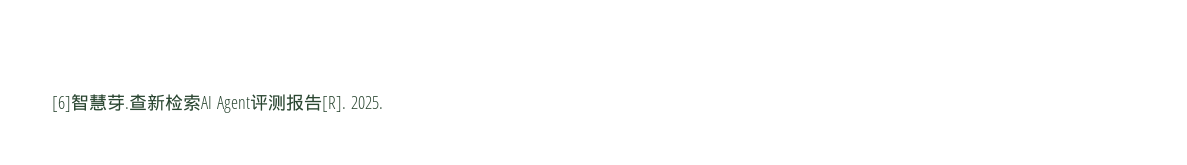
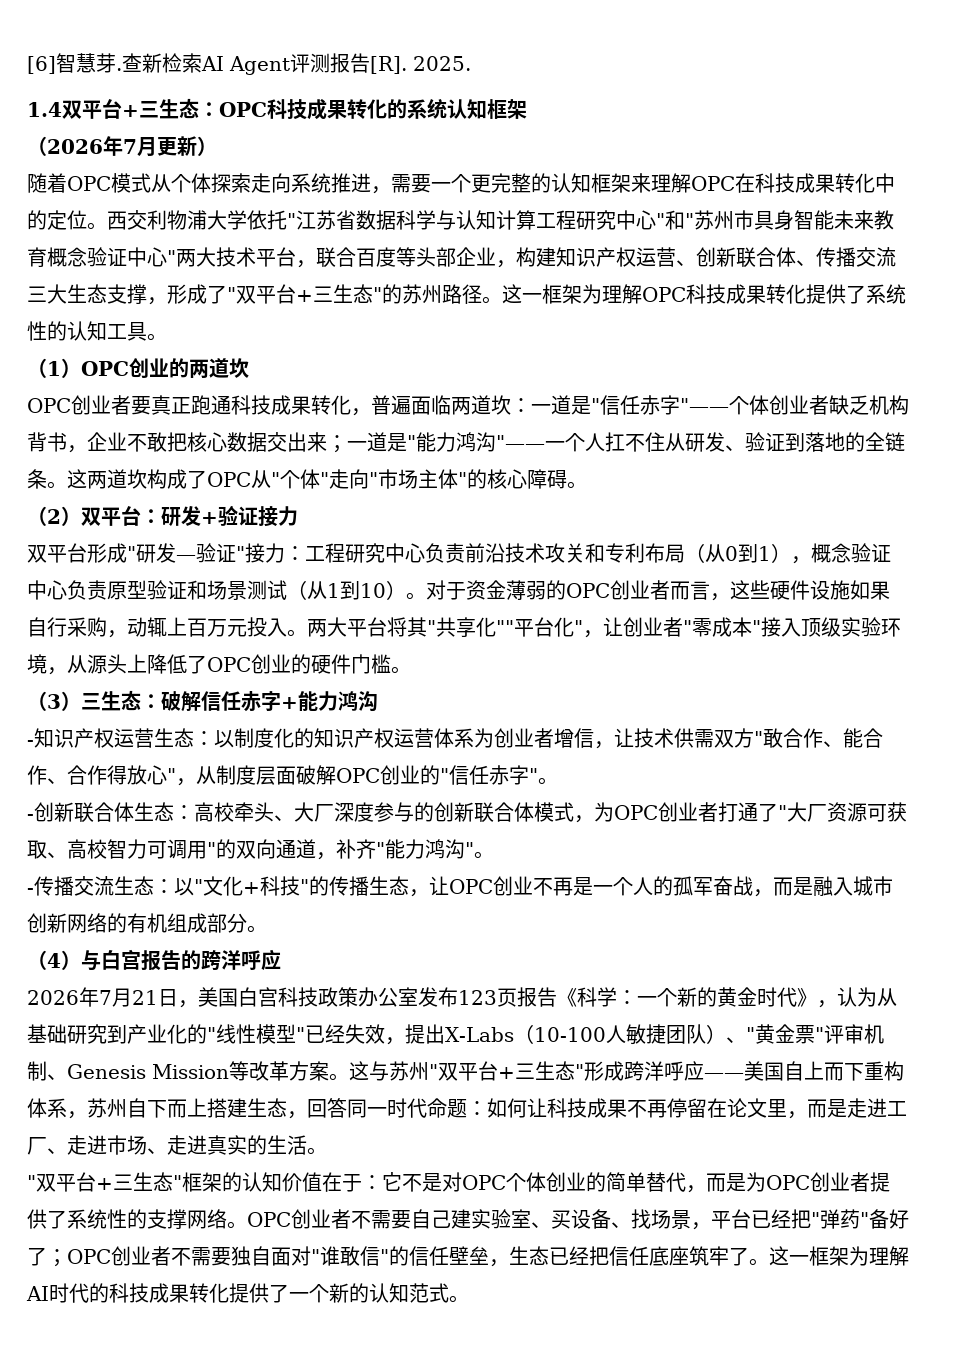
(383, 102) none -> [27,98,527,120] [27,136,217,157] [27,173,895,194] [27,210,894,230] [27,247,896,268] [27,284,906,305] [27,321,167,341] [27,358,249,378] [27,395,909,416] [27,432,905,453] [27,469,587,489] [27,505,298,527] [27,543,891,564] [27,580,890,601] [27,617,901,638] [27,654,411,675] [27,690,378,712] [27,728,883,749] [27,765,558,786] [27,802,907,823] [27,839,494,860] [27,876,893,897] [27,913,267,933] [27,949,281,971] [27,987,897,1008] [27,1024,884,1045] [27,1061,904,1081] [27,1098,907,1119] [27,1135,327,1155] [27,1172,890,1193] [27,1209,909,1230] [27,1246,909,1267] [26,1283,469,1303] // 1.4双平台+三生态：OPC科技成果转化的系统认知框架 // （2026年7月更新） // 随着OPC模式从个体探索走向系统推进，需要一个更完整的认知框架来理解OPC在科技成果转化中的定位。西交利物浦大学依托"江苏省数据科学与认知计算工程研究中心"和"苏州市具身智能未来教育概念验证中心"两大技术平台，联合百度等头部企业，构建知识产权运营、创新联合体、传播交流三大生态支撑，形成了"双平台+三生态"的苏州路径。这一框架为理解OPC科技成果转化提供了系统性的认知工具。 // （1）OPC创业的两道坎 // OPC创业者要真正跑通科技成果转化，普遍面临两道坎：一道是"信任赤字"——个体创业者缺乏机构背书，企业不敢把核心数据交出来；一道是"能力鸿沟"——一个人扛不住从研发、验证到落地的全链条。这两道坎构成了OPC从"个体"走向"市场主体"的核心障碍。 // （2）双平台：研发+验证接力 // 双平台形成"研发—验证"接力：工程研究中心负责前沿技术攻关和专利布局（从0到1），概念验证中心负责原型验证和场景测试（从1到10）。对于资金薄弱的OPC创业者而言，这些硬件设施如果自行采购，动辄上百万元投入。两大平台将其"共享化""平台化"，让创业者"零成本"接入顶级实验环境，从源头上降低了OPC创业的硬件门槛。 // （3）三生态：破解信任赤字+能力鸿沟 // -知识产权运营生态：以制度化的知识产权运营体系为创业者增信，让技术供需双方"敢合作、能合作、合作得放心"，从制度层面破解OPC创业的"信任赤字"。 // -创新联合体生态：高校牵头、大厂深度参与的创新联合体模式，为OPC创业者打通了"大厂资源可获取、高校智力可调用"的双向通道，补齐"能力鸿沟"。 // -传播交流生态：以"文化+科技"的传播生态，让OPC创业不再是一个人的孤军奋战，而是融入城市创新网络的有机组成部分。 // （4）与白宫报告的跨洋呼应 // 2026年7月21日，美国白宫科技政策办公室发布123页报告《科学：一个新的黄金时代》，认为从基础研究到产业化的"线性模型"已经失效，提出X-Labs（10-100人敏捷团队）、"黄金票"评审机制、Genesis Mission等改革方案。这与苏州"双平台+三生态"形成跨洋呼应——美国自上而下重构体系，苏州自下而上搭建生态，回答同一时代命题：如何让科技成果不再停留在论文里，而是走进工厂、走进市场、走进真实的生活。 // "双平台+三生态"框架的认知价值在于：它不是对OPC个体创业的简单替代，而是为OPC创业者提供了系统性的支撑网络。OPC创业者不需要自己建实验室、买设备、找场景，平台已经把"弹药"备好了；OPC创业者不需要独自面对"谁敢信"的信任壁垒，生态已经把信任底座筑牢了。这一框架为理解AI时代的科技成果转化提供了一个新的认知范式。

